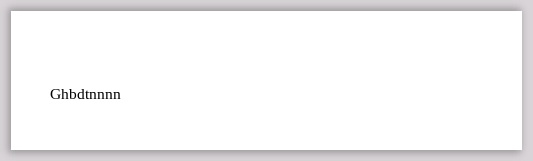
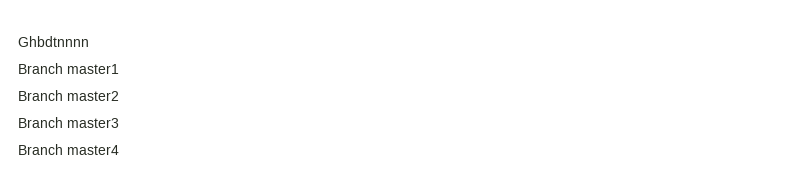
(121, 94) none -> [18,63,119,74] [18,90,119,101] [18,117,119,128] [18,144,119,155] // Branch master1 // Branch master2 // Branch master3 // Branch master4

